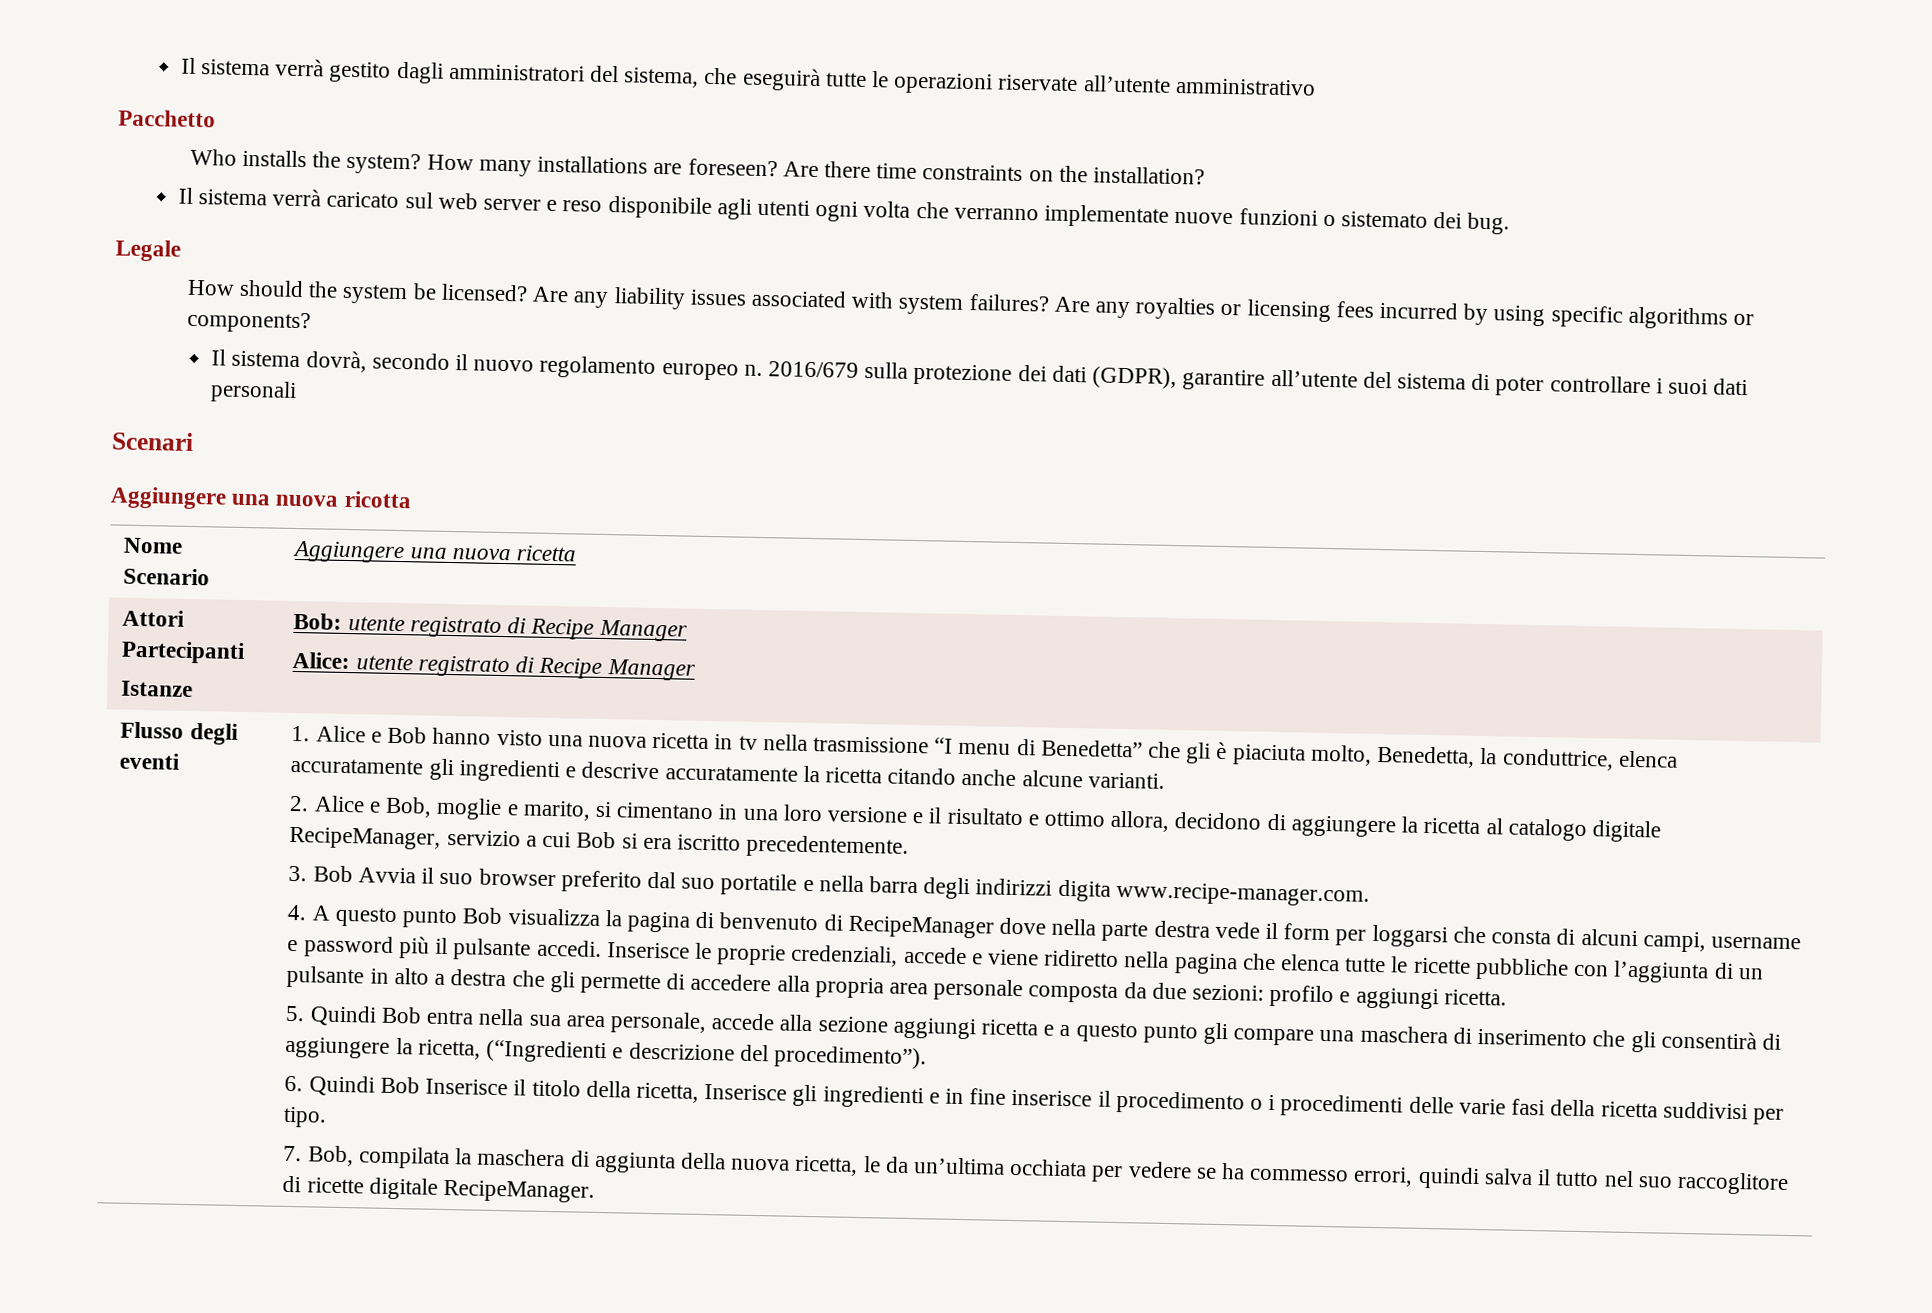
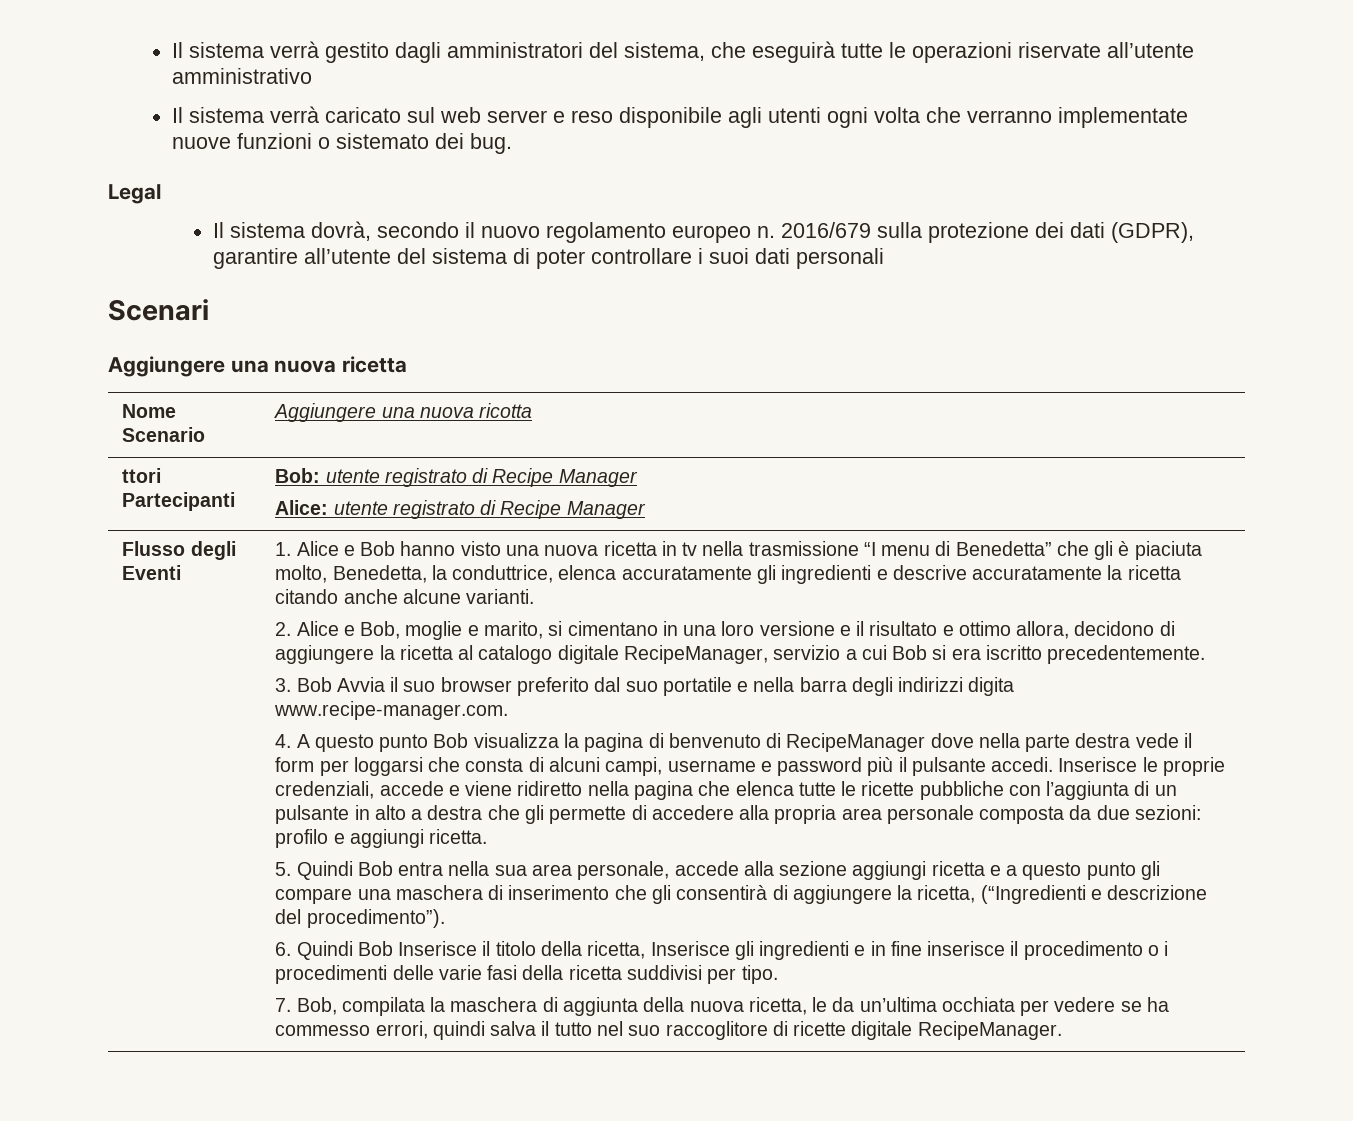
[118,109,216,128] [189,148,1206,185] // Pacchetto // Who installs the system? How many installations are foreseen? Are there time constraints on the installation? -> (313, 76) none
[115,239,181,262] [186,279,1755,330] [186,310,311,334] Legale // How should the system be licensed? Are any liability issues associated with system failures? Are any royalties or licensing fees incurred by using specific algorithms or components? -> [108,184,161,204] Legal
[343,490,412,509] ricotta -> [342,356,408,373] ricetta
[516,545,578,562] [122,609,186,627] ricetta // Attori -> [479,403,533,418] [122,468,162,483] ricotta // ttori
[121,680,194,698] // Istanze -> (236, 501) none
[119,752,181,770] eventi -> [122,565,182,580] Eventi

